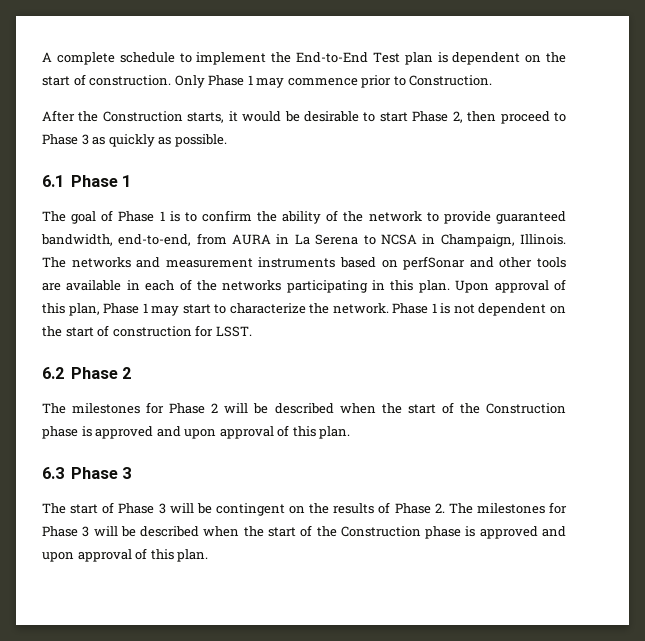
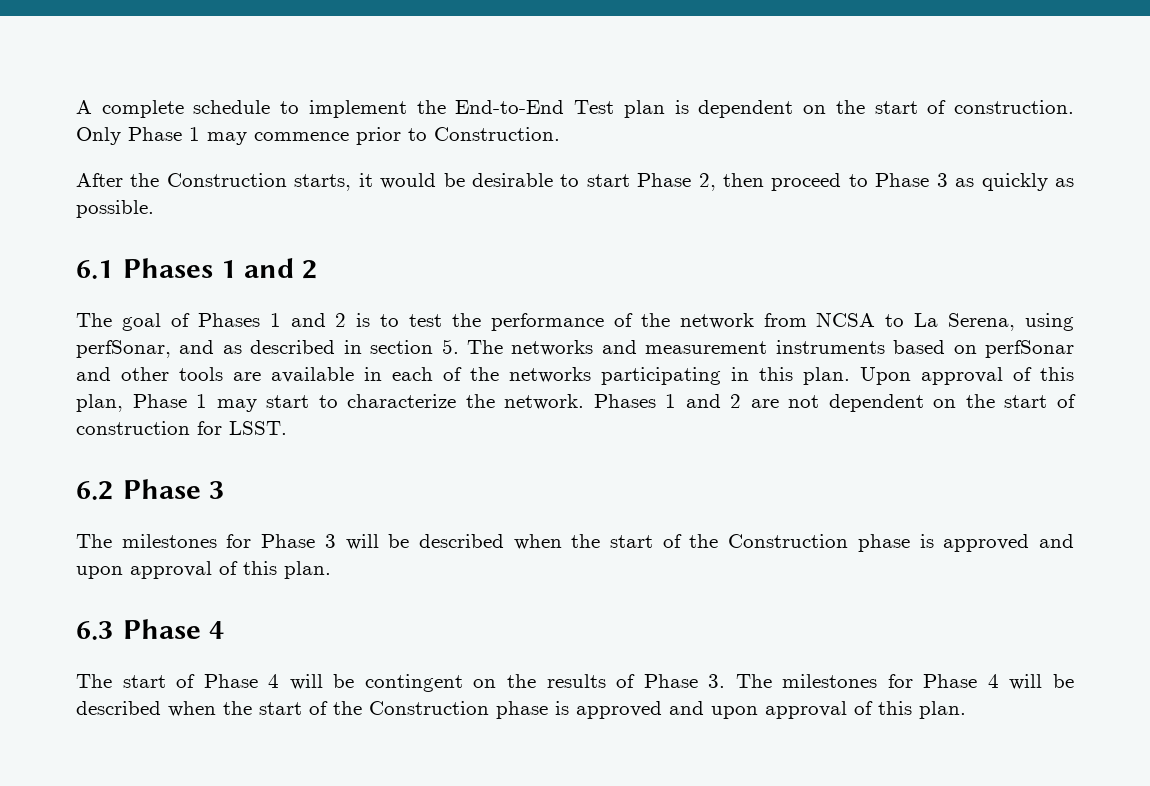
[70,175,131,187] Phase 1 -> [123,258,318,279] Phases 1 and 2
[118,210,566,224] [41,233,567,247] Phase 1 is to confirm the ability of the network to provide guaranteed bandwidth, end-to-end, from AURA in La Serena to NCSA in Champaign, Illinois. -> [197,312,1074,331] [76,339,459,358] Phases 1 and 2 is to test the performance of the network from NCSA to La Serena, using perfSonar, and as described in section 5.
[392,303,451,314] Phase 1 is -> [593,394,779,408] Phases 1 and 2 are
[121,367,131,379] [42,402,566,414] [42,425,351,439] [42,467,131,479] [42,502,445,516] 2 // The milestones for Phase 2 will be described when the start of the Construction phase is approved and upon approval of this plan. // 6.3 Phase 3 // The start of Phase 3 will be contingent on the results of Phase 2. -> [209,481,225,499] 3 //
(209, 555) none -> [76,619,225,640] [76,674,1074,692] [76,701,966,719] // 6.3 Phase 4 // The start of Phase 4 will be contingent on the results of Phase 3. The milestones for Phase 4 will be described when the start of the Construction phase is approved and upon approval of this plan.

